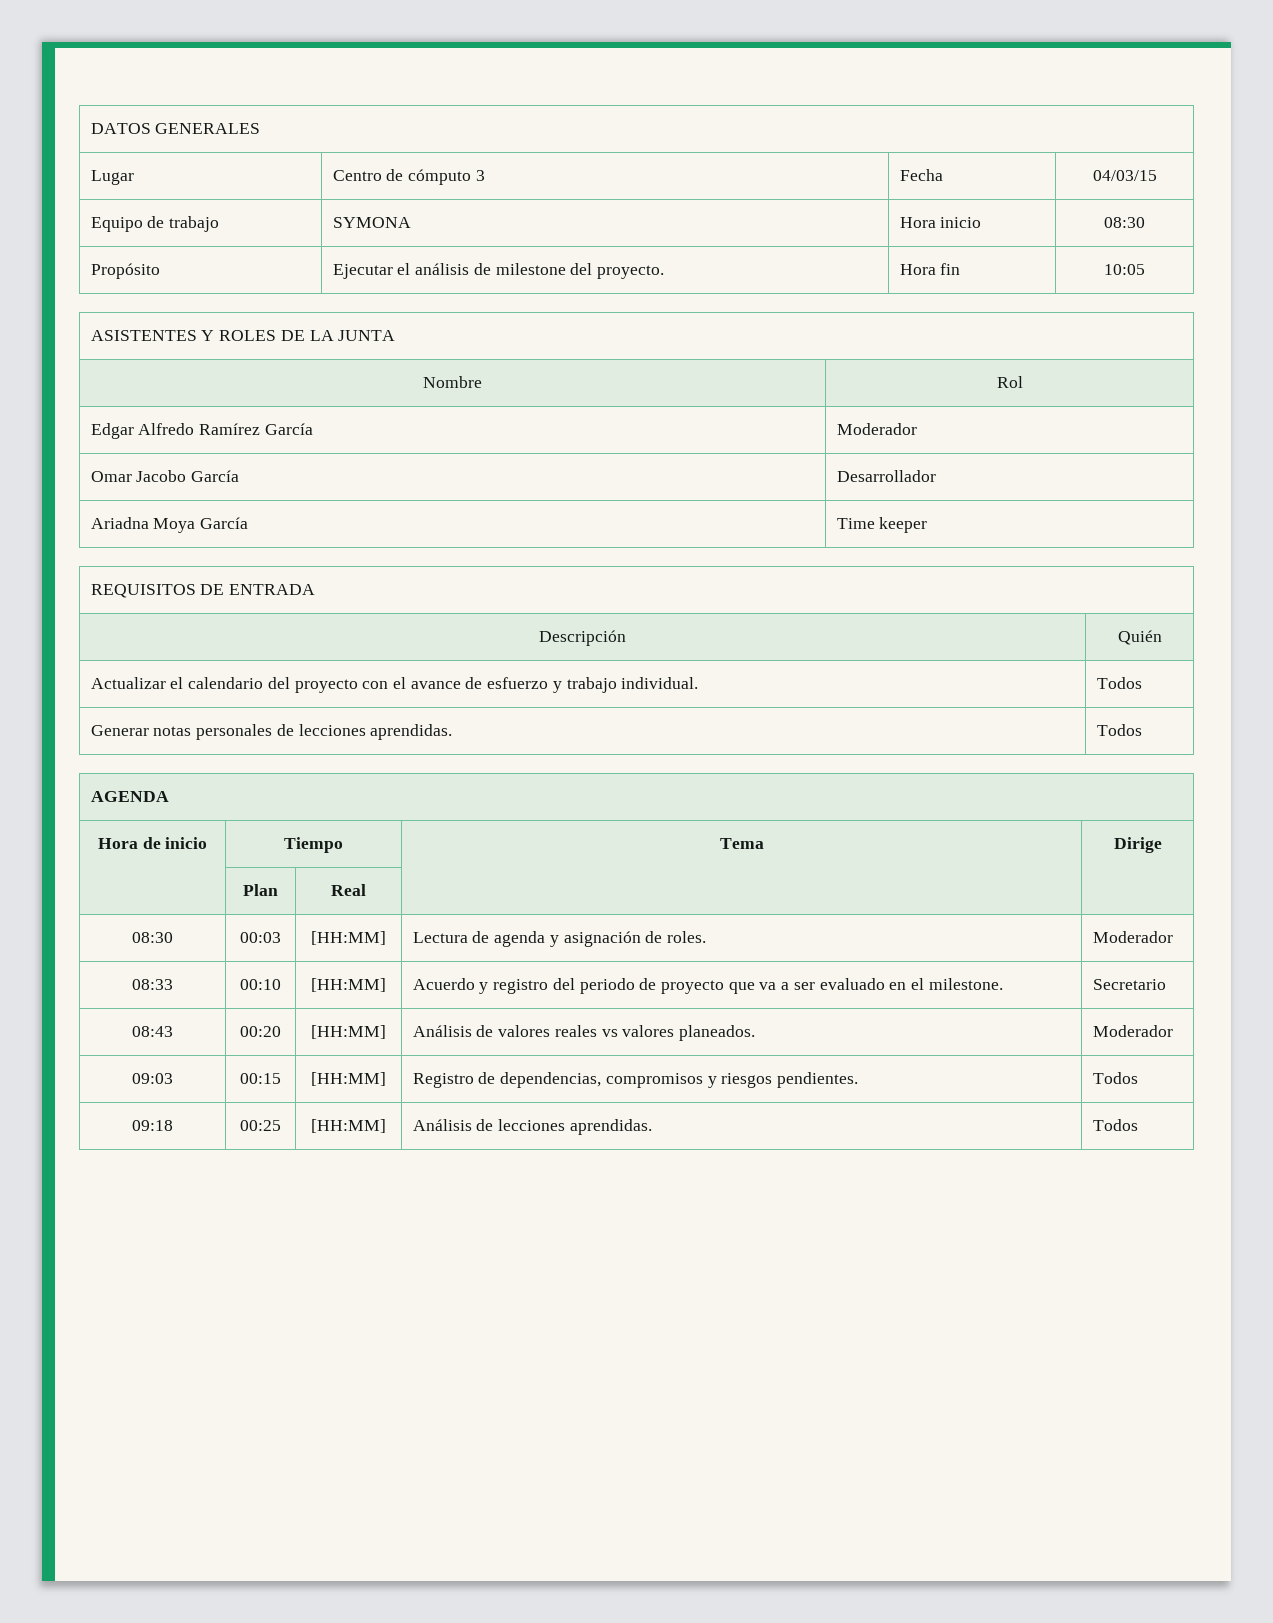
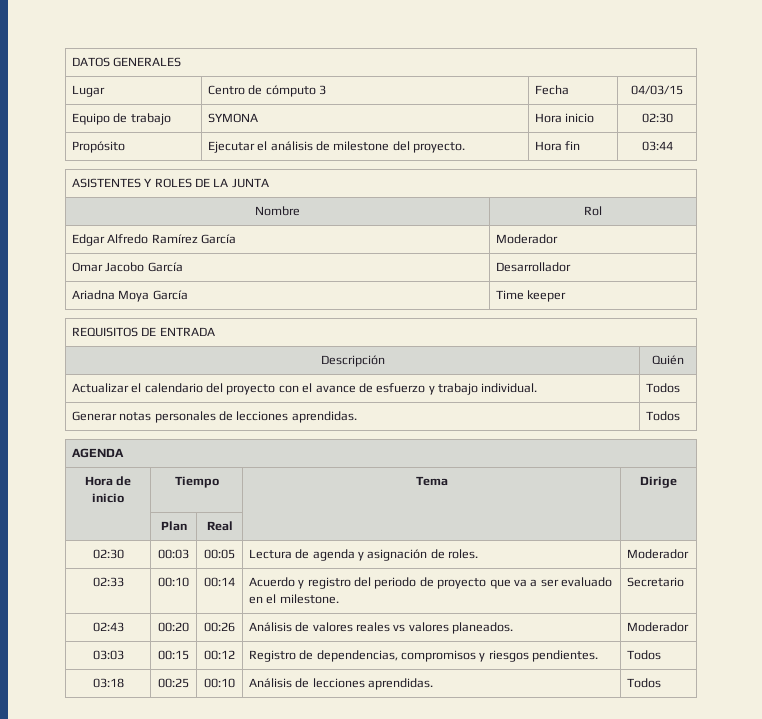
[1104,217,1145,228] 08:30 -> [641,113,673,123] 02:30
[1104,264,1145,275] 10:05 -> [641,141,673,151] 03:44
[132,932,173,943] 08:30 -> [92,549,124,559] 02:30
[311,931,386,945] [HH:MM] -> [204,549,235,559] 00:05
[132,979,173,990] [240,979,281,990] [311,978,386,992] 08:33 | 00:10 | [HH:MM] -> [92,577,124,587] [158,577,189,587] [204,577,235,587] 02:33 | 00:10 | 00:14
[132,1026,173,1037] 08:43 -> [92,622,124,632] 02:43
[311,1025,386,1039] [HH:MM] -> [204,622,235,632] 00:26
[132,1073,173,1084] 09:03 -> [92,650,124,660] 03:03
[311,1072,386,1086] [HH:MM] -> [204,650,235,660] 00:12
[132,1120,173,1131] 09:18 -> [92,678,124,688] 03:18
[311,1119,386,1133] [HH:MM] -> [204,678,235,688] 00:10

